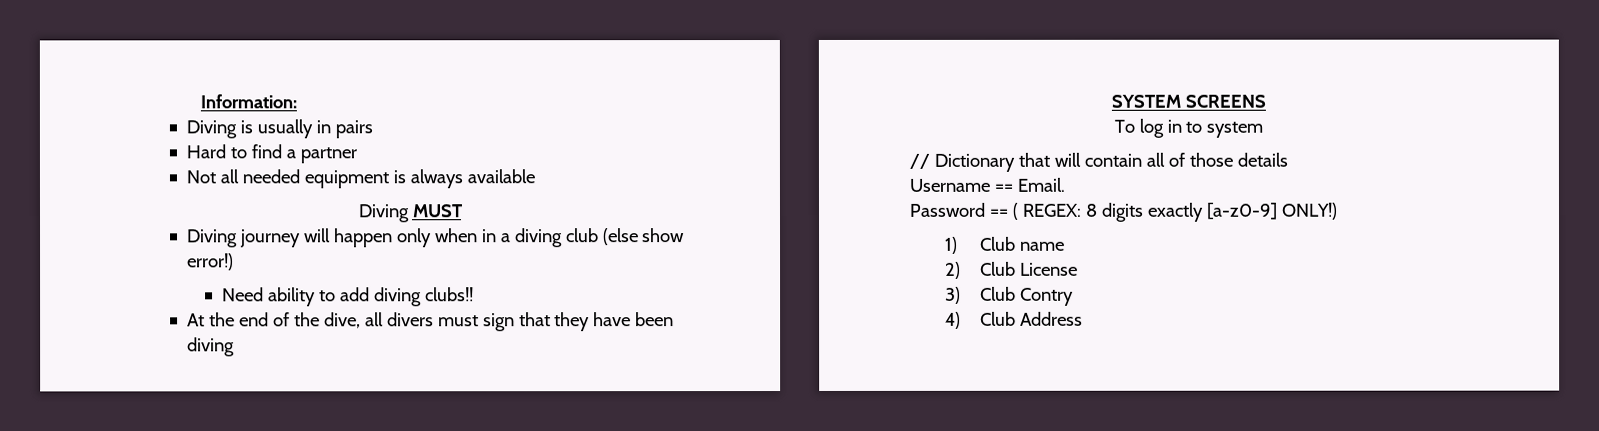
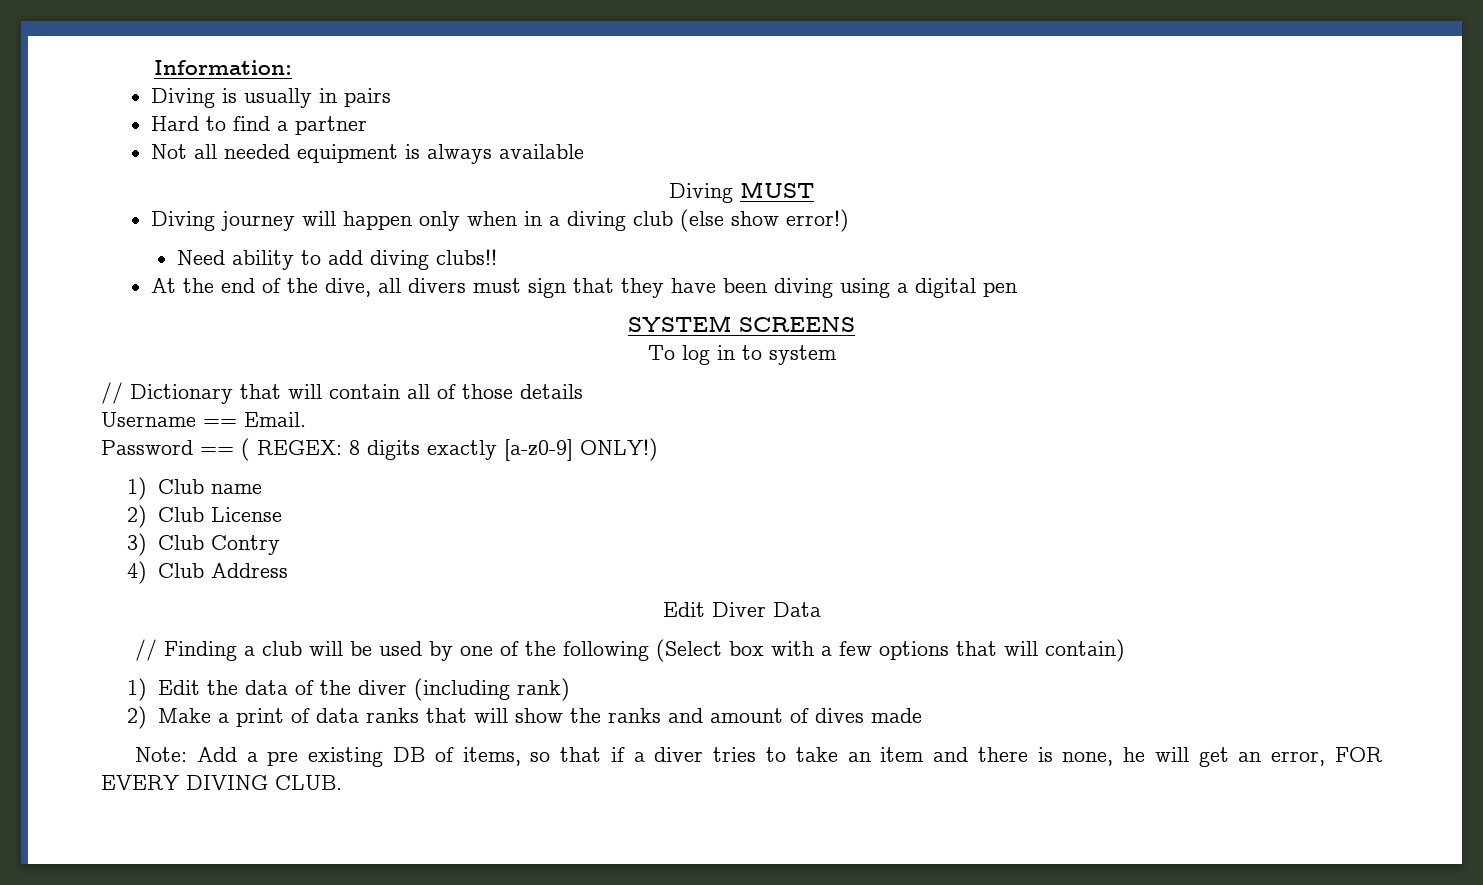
(235, 347) none -> [839,278,1017,298] using a digital pen
(1084, 318) none -> [662,602,821,617] [135,639,1126,662] [127,678,571,701] [127,706,923,729] [135,747,1383,767] [101,775,342,790] // Edit Diver Data // // Finding a club will be used by one of the following (Select box with a few options that will contain) // 1) Edit the data of the diver (including rank) // 2) Make a print of data ranks that will show the ranks and amount of dives made // Note: Add a pre existing DB of items, so that if a diver tries to take an item and there is none, he will get an error, FOR EVERY DIVING CLUB.

